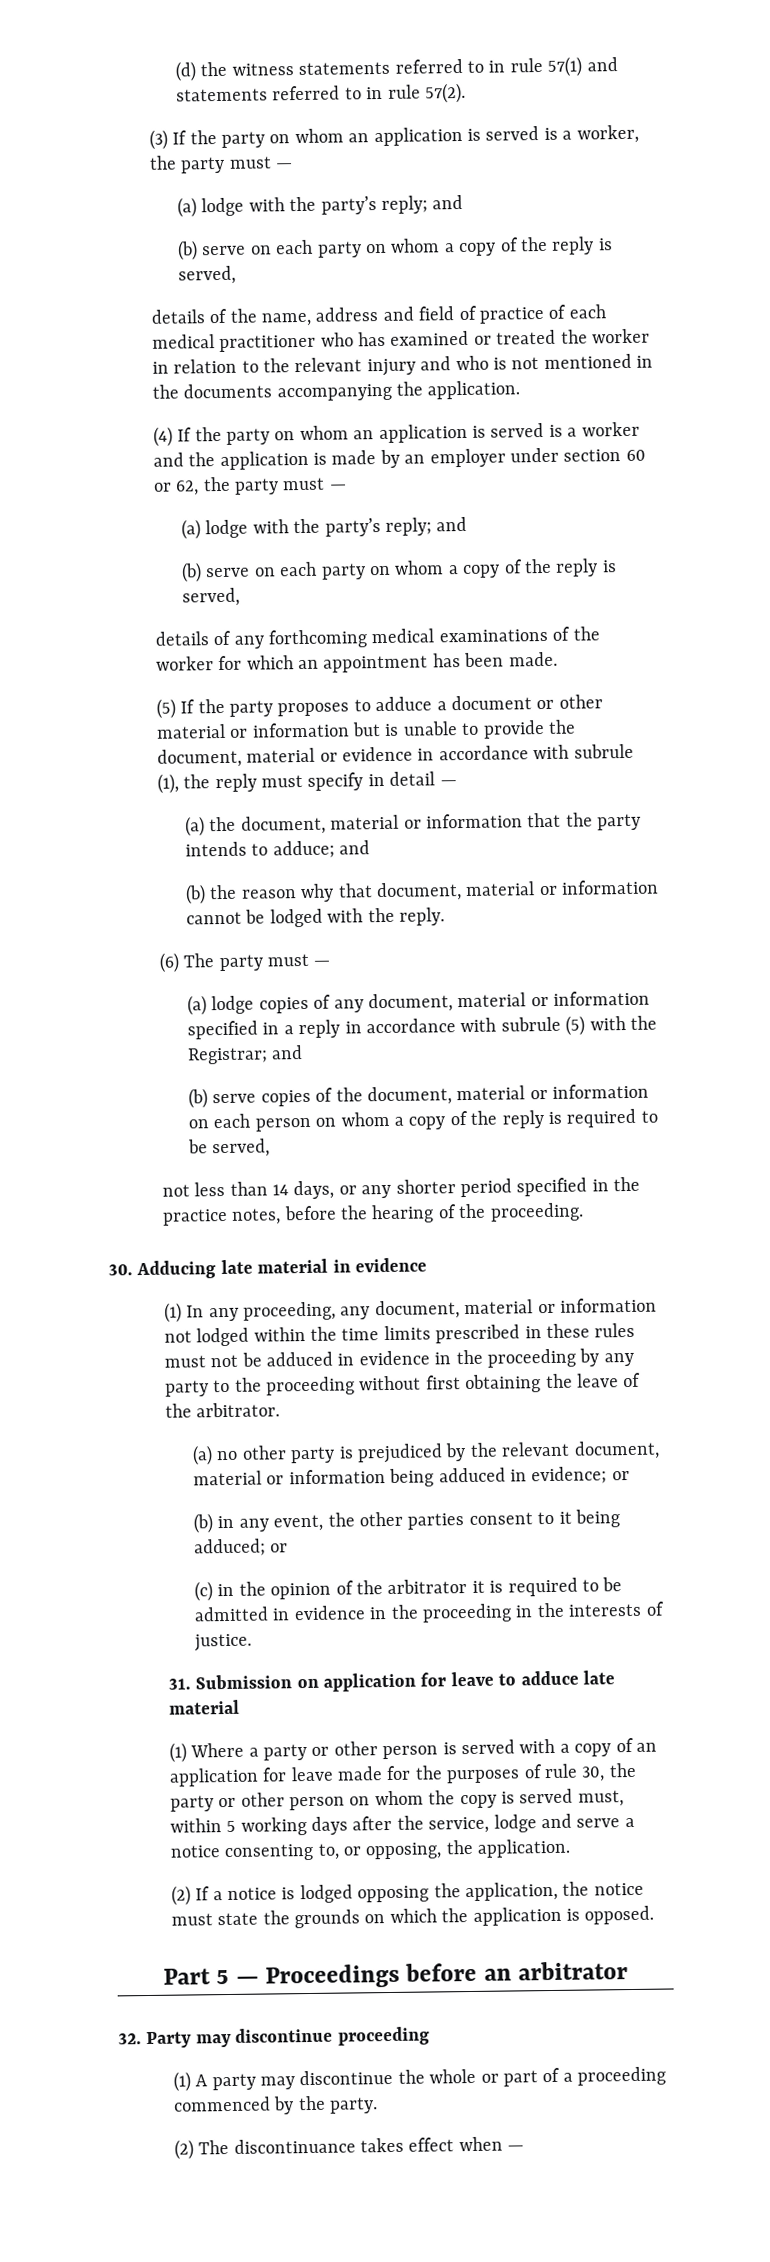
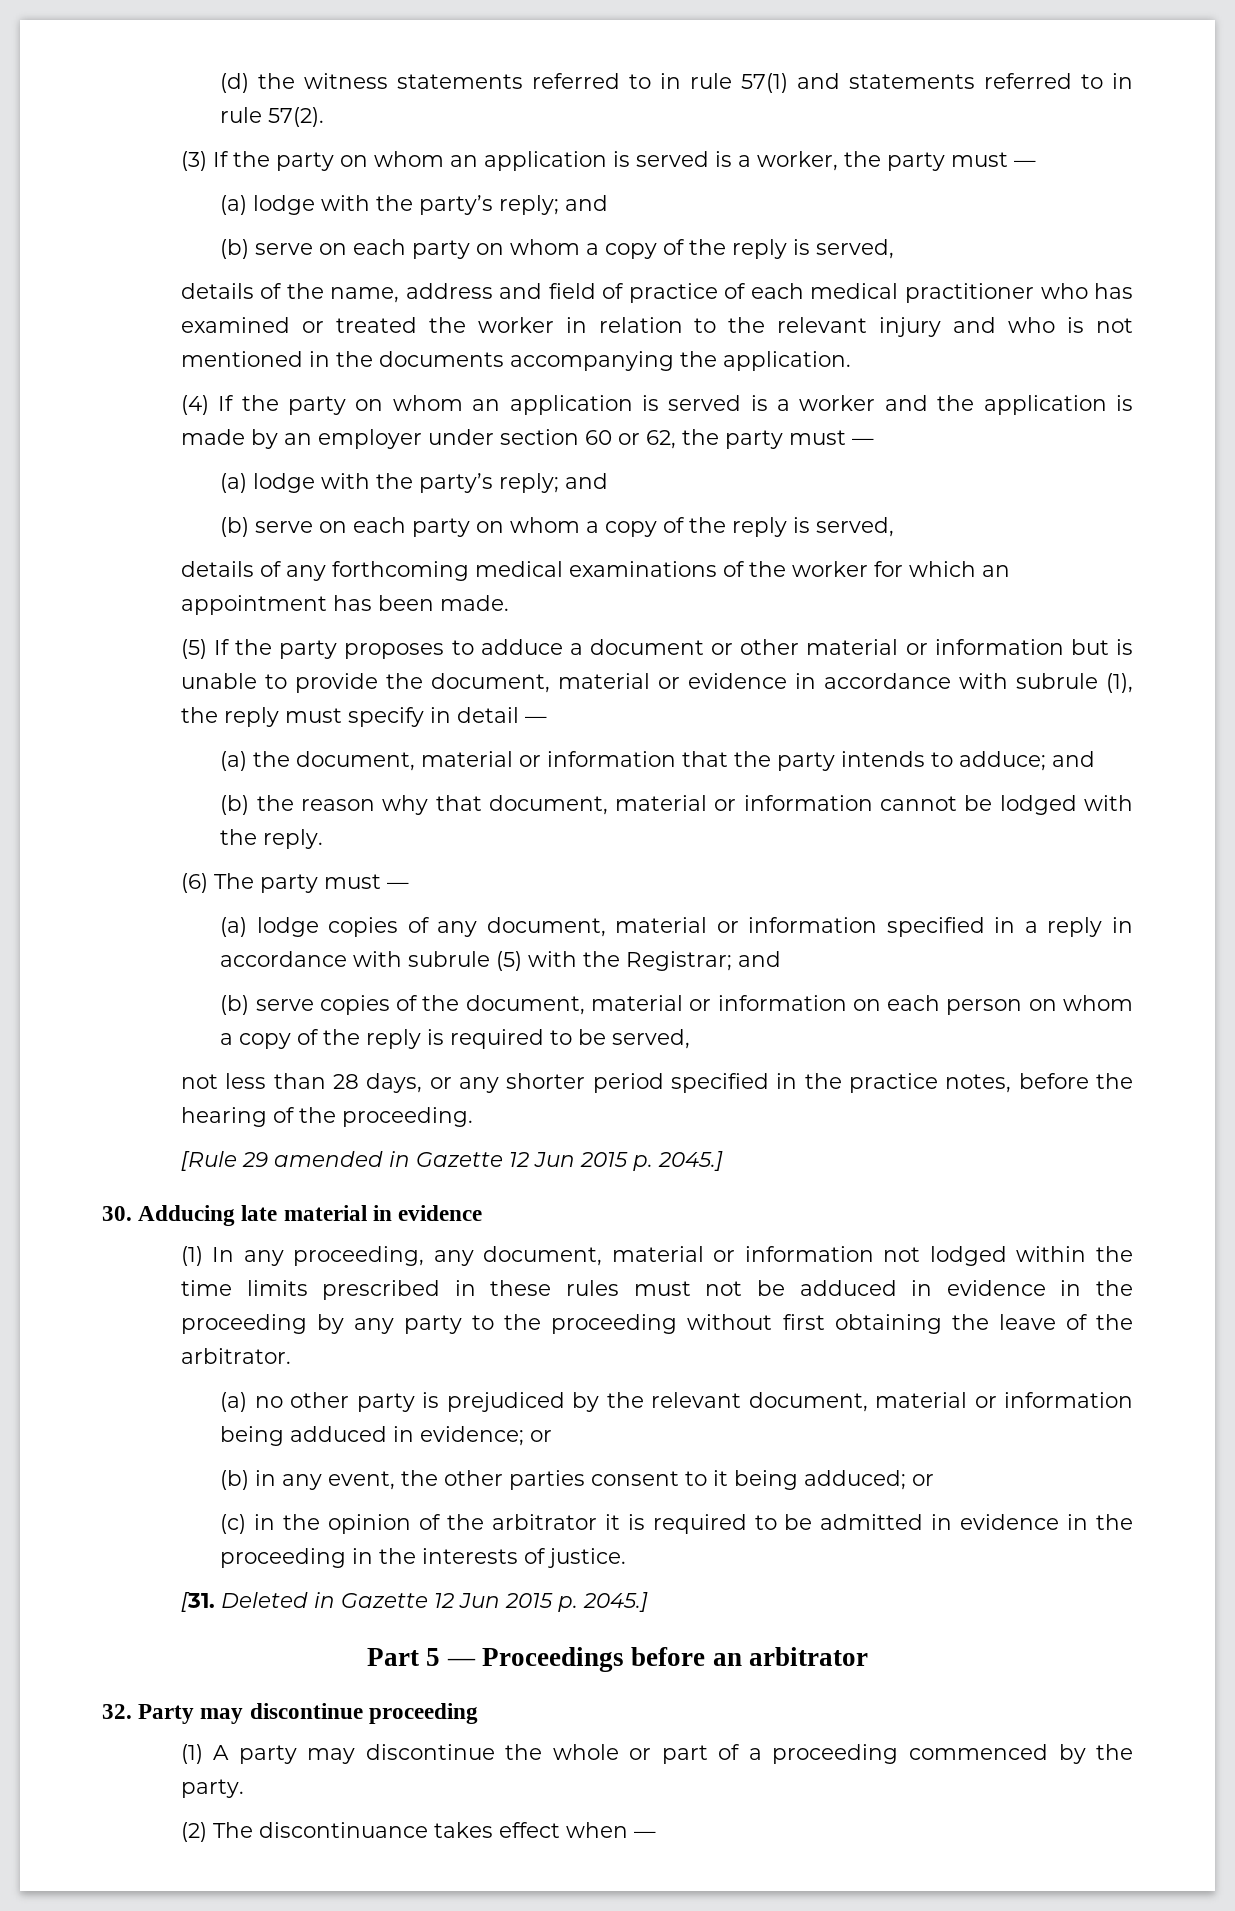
[271,1184,289,1196] 14 -> [332,1074,359,1089] 28
(584, 1212) none -> [180,1151,723,1171] // [Rule 29 amended in Gazette 12 Jun 2015 p. 2045.]
[167,1670,615,1692] [168,1699,240,1715] [168,1737,657,1763] [168,1762,637,1787] [169,1788,624,1812] [169,1813,635,1836] [169,1838,572,1862] [170,1881,644,1906] [170,1905,655,1929] 31. Submission on application for leave to adduce late material // (1) Where a party or other person is served with a copy of an application for leave made for the purposes of rule 30, the party or other person on whom the copy is served must, within 5 working days after the service, lodge and serve a notice consenting to, or opposing, the application. // (2) If a notice is lodged opposing the application, the notice must state the grounds on which the application is opposed. -> [180,1592,648,1612] [31. Deleted in Gazette 12 Jun 2015 p. 2045.]

